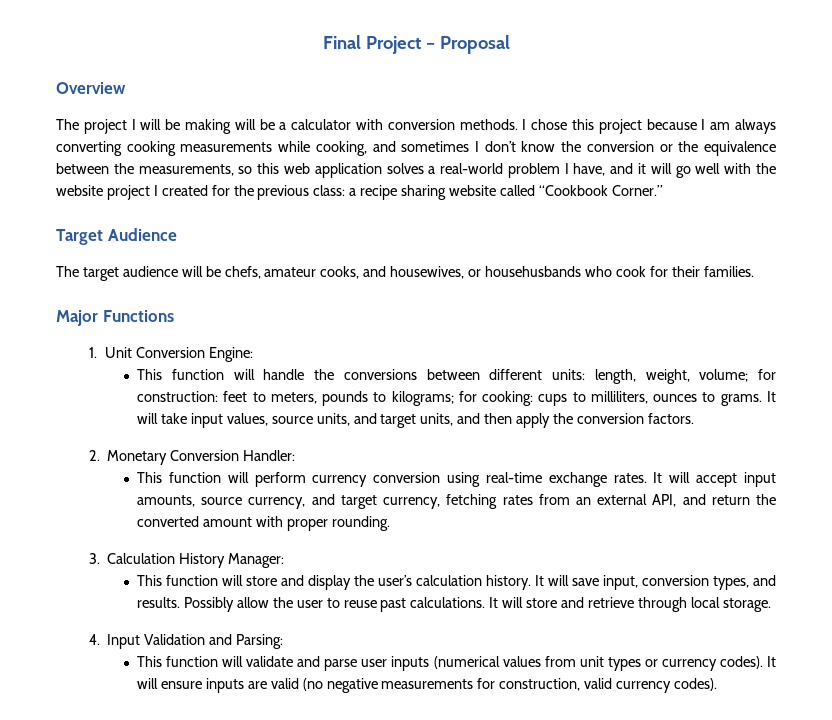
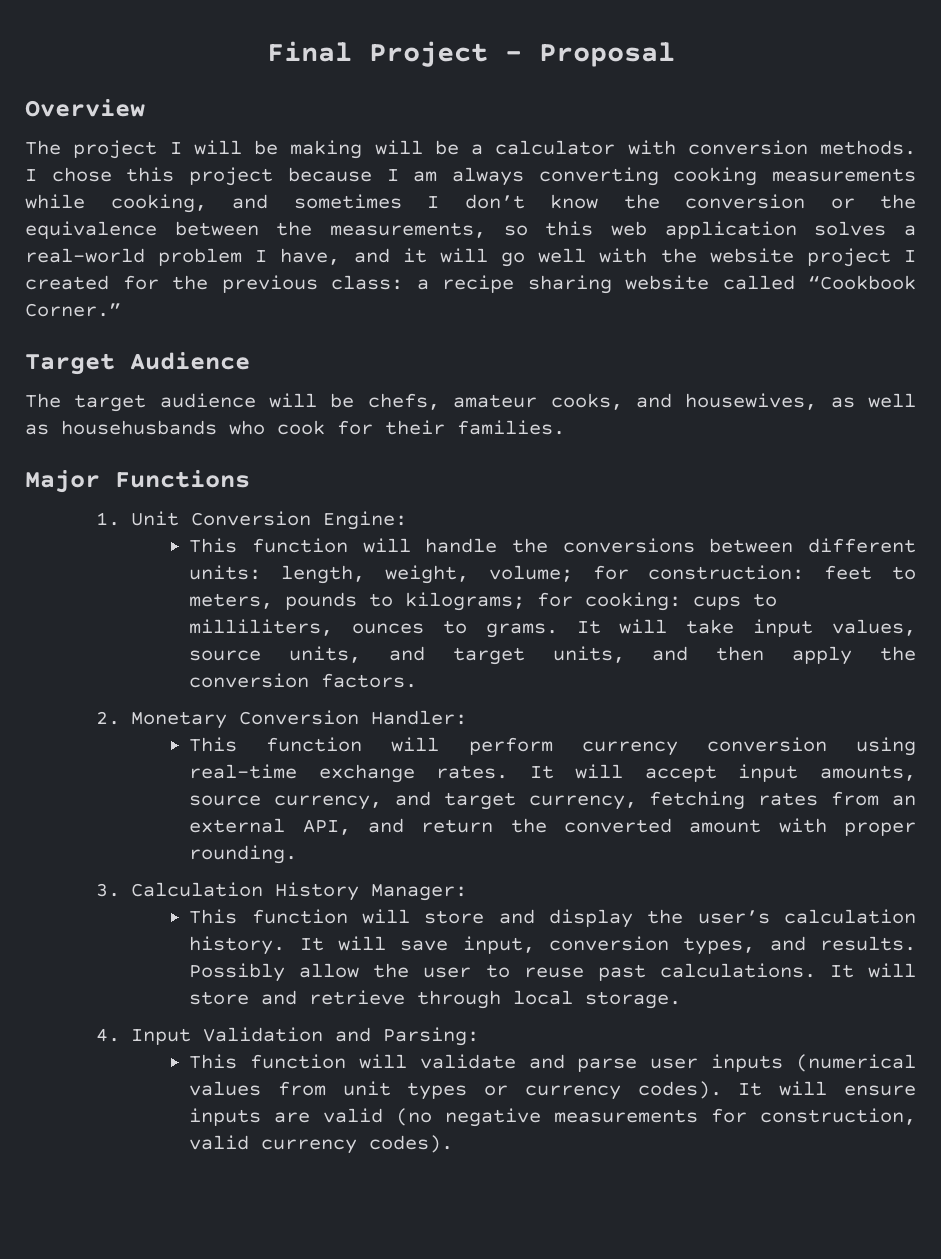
[468,269,482,277] or -> [830,393,917,408] [25,424,49,435] as well as

